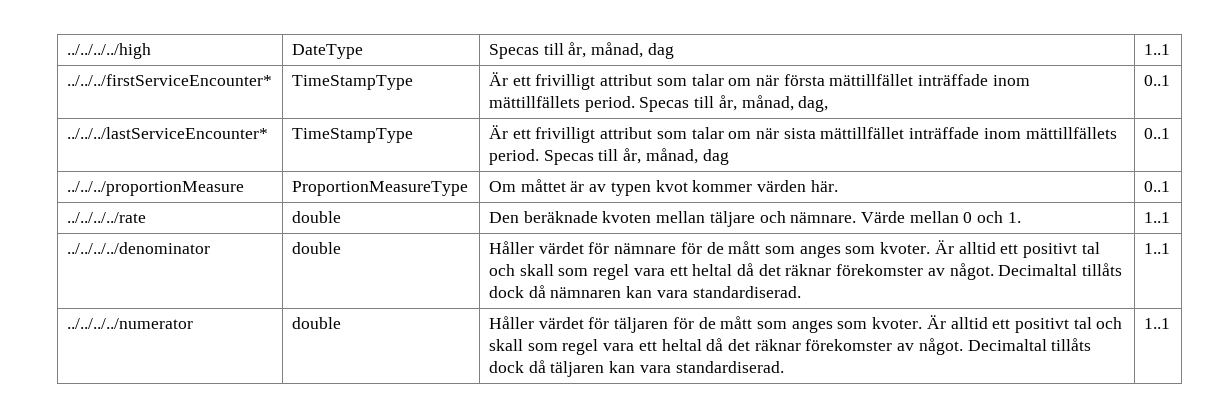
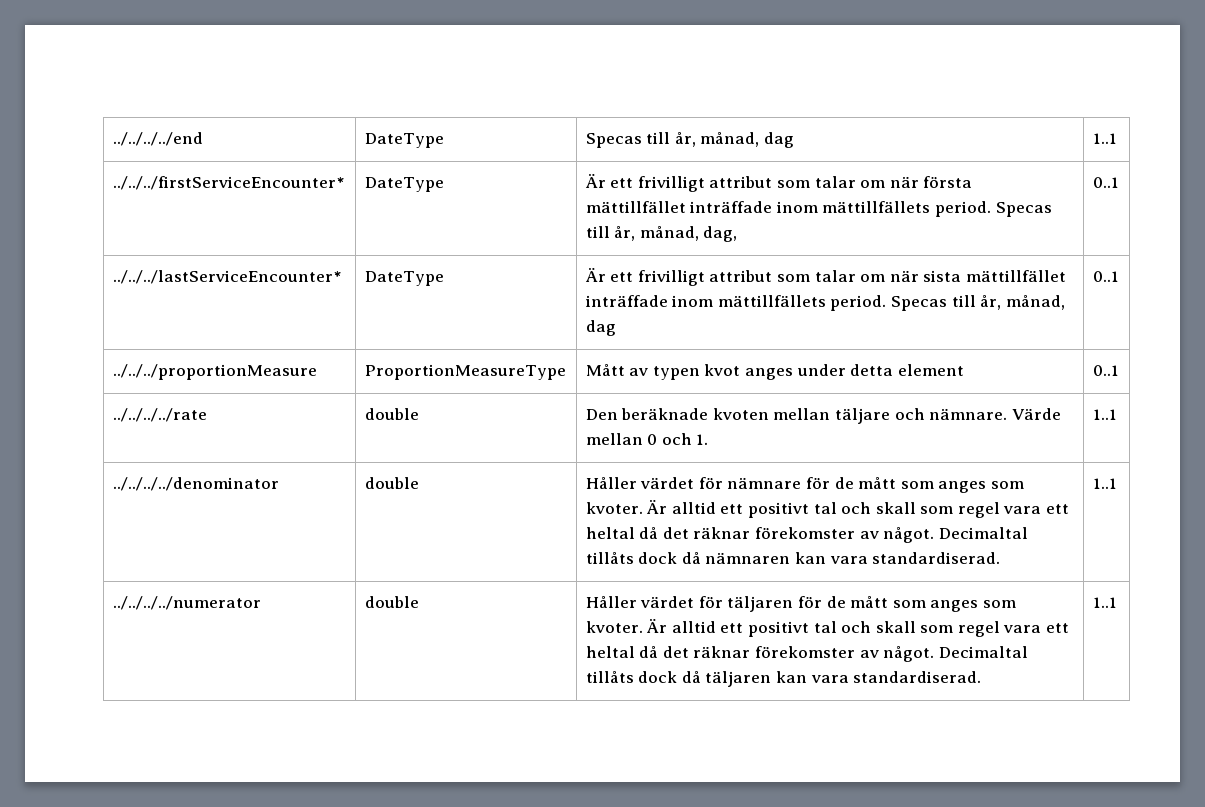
[66,43,151,59] ../../../../high -> [112,132,203,146] ../../../../end
[291,75,413,90] TimeStampType -> [364,177,444,192] DateType
[291,128,413,143] TimeStampType -> [364,271,444,286] DateType
[488,179,838,196] Om måttet är av typen kvot kommer värden här. -> [585,364,964,380] Mått av typen kvot anges under detta element

